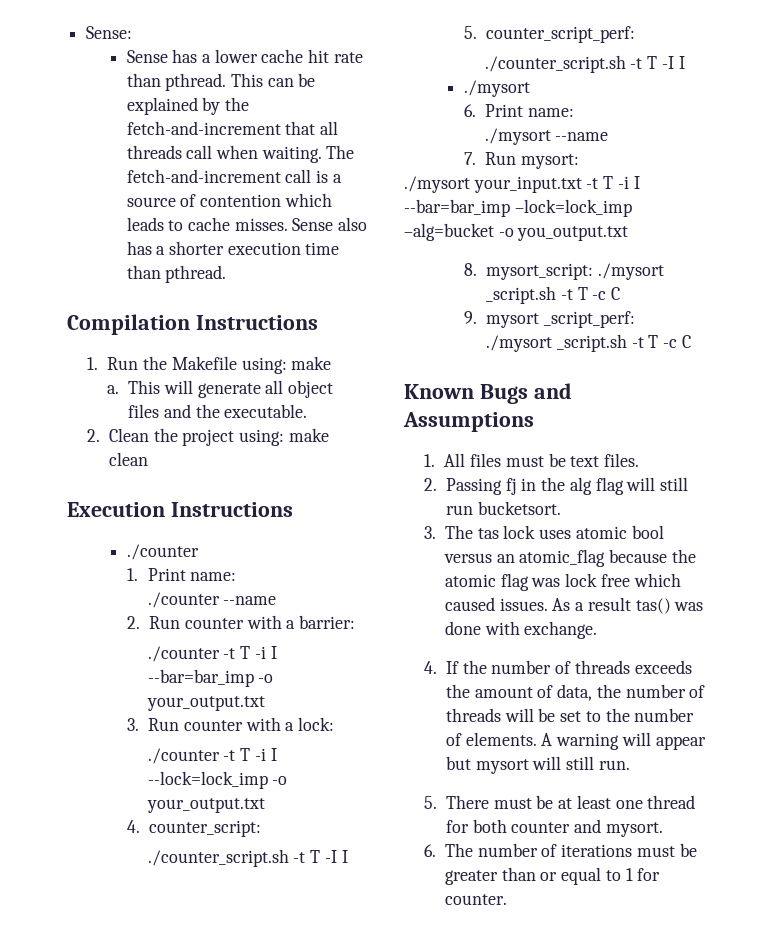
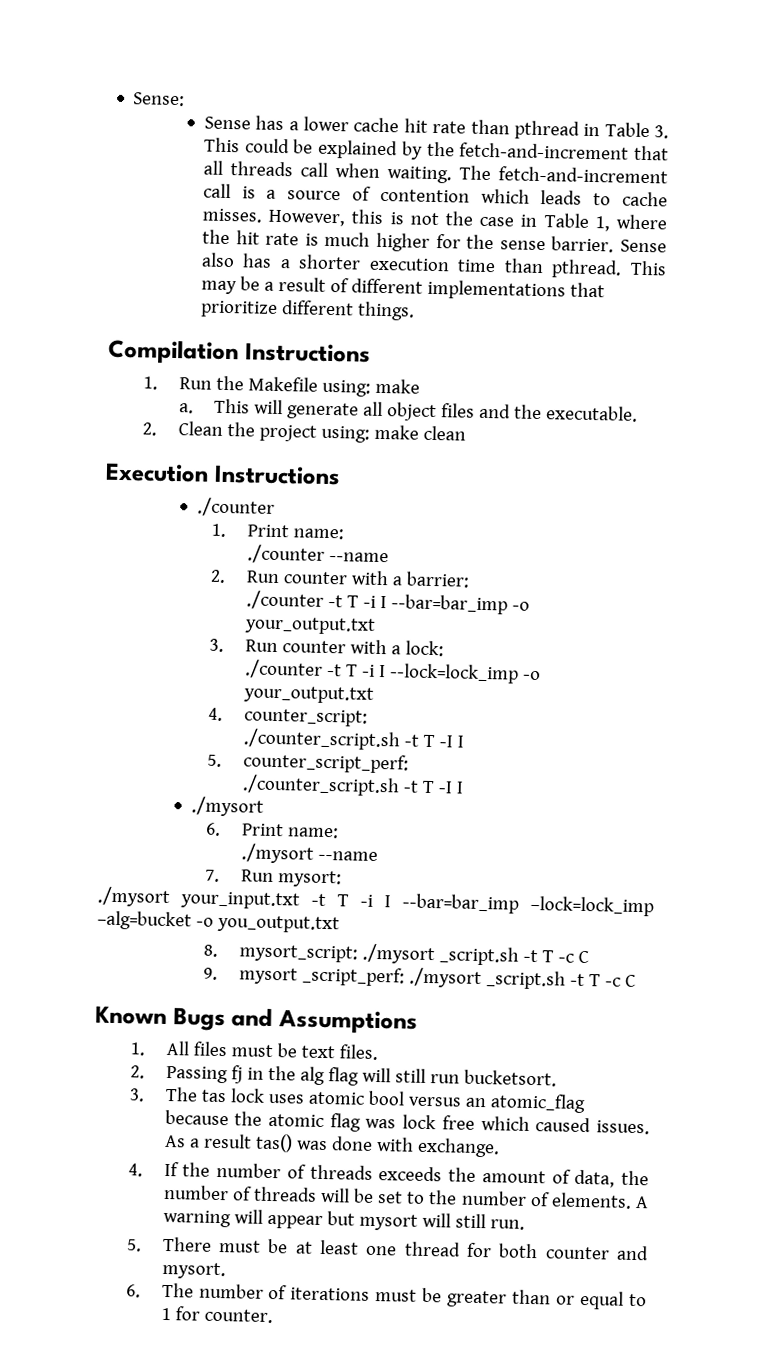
[165,73,294,91] pthread. This can -> [513,120,669,140] [203,137,290,154] pthread in Table 3. This could
(288, 224) none -> [268,209,668,232] [201,229,615,253] However, this is not the case in Table 1, where the hit rate is much higher for the sense barrier.
(227, 274) none -> [630,260,667,276] [200,276,605,301] [199,300,415,321] This may be a result of different implementations that prioritize different things.

